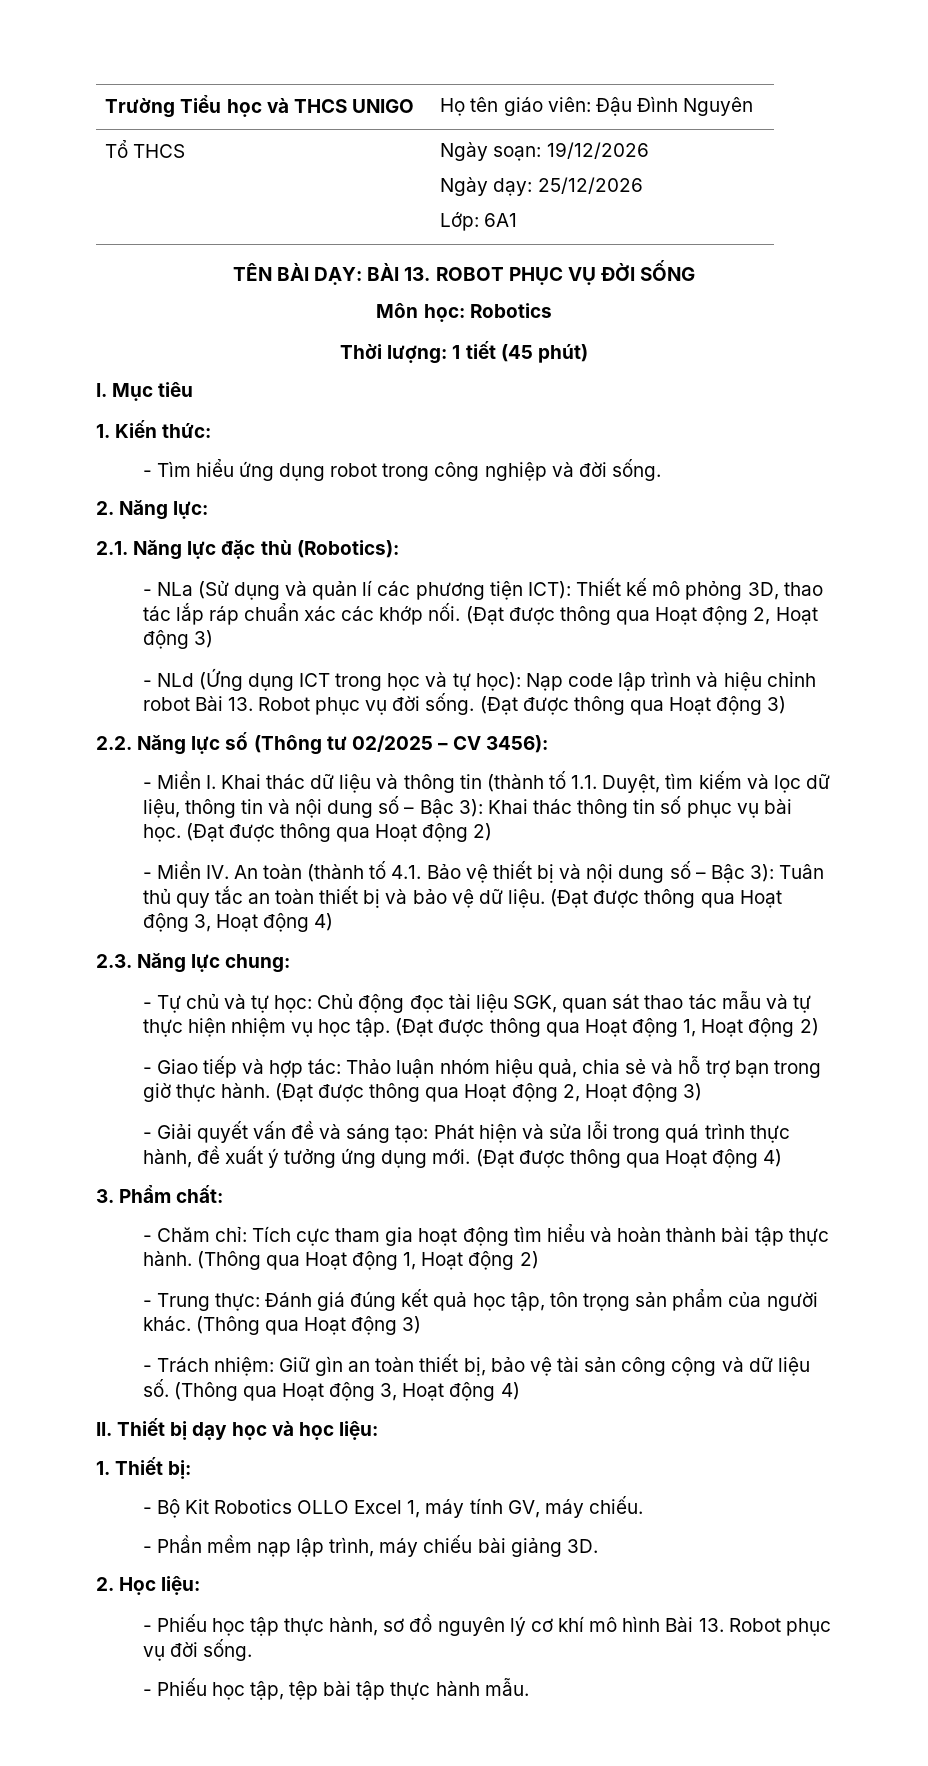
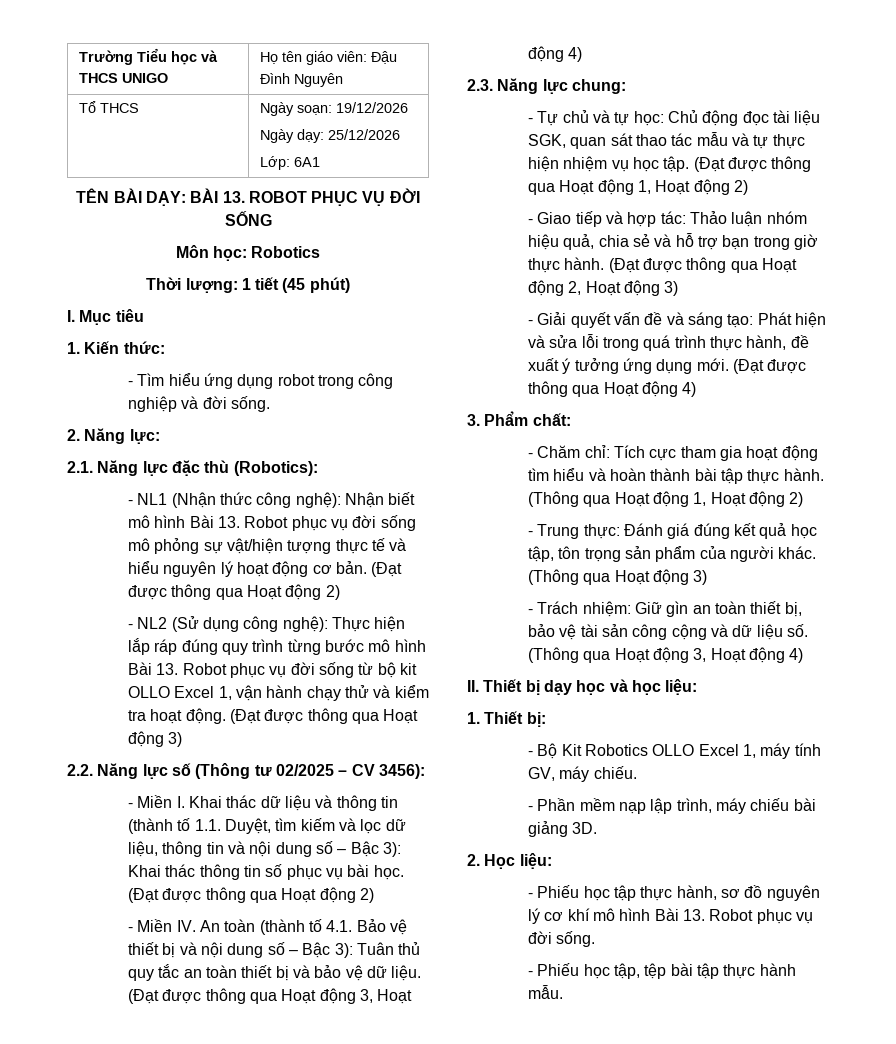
[156,578,823,600] [142,603,818,625] [142,630,213,649] [142,668,816,691] [142,693,475,715] NLa (Sử dụng và quản lí các phương tiện ICT): Thiết kế mô phỏng 3D, thao tác lắp ráp chuẩn xác các khớp nối. (Đạt được thông qua Hoạt động 2, Hoạt động 3) // - NLd (Ứng dụng ICT trong học và tự học): Nạp code lập trình và hiệu chỉnh robot Bài 13. Robot phục vụ đời sống. -> [137,492,416,508] [128,515,416,531] [128,538,407,554] [128,561,403,577] [128,584,340,600] [128,616,406,632] [128,638,426,655] [128,662,417,678] [128,685,429,701] [128,708,226,724] NL1 (Nhận thức công nghệ): Nhận biết mô hình Bài 13. Robot phục vụ đời sống mô phỏng sự vật/hiện tượng thực tế và hiểu nguyên lý hoạt động cơ bản. (Đạt được thông qua Hoạt động 2) // - NL2 (Sử dụng công nghệ): Thực hiện lắp ráp đúng quy trình từng bước mô hình Bài 13. Robot phục vụ đời sống từ bộ kit OLLO Excel 1, vận hành chạy thử và kiểm tra hoạt động.

